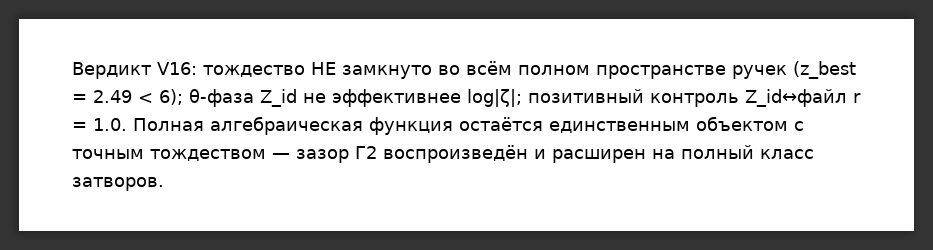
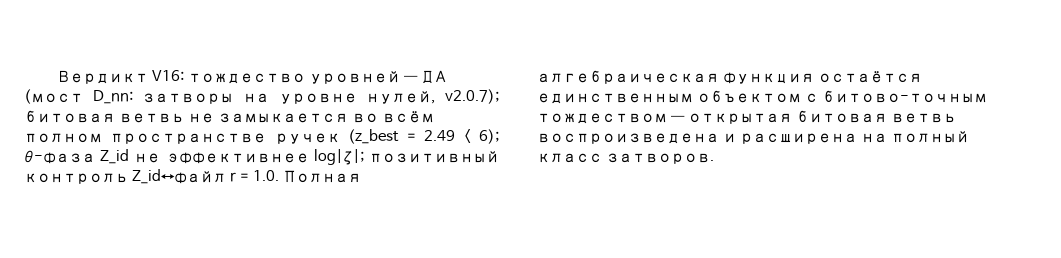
[311,62,432,79] НЕ замкнуто -> [309,70,448,84] [24,89,499,104] [24,110,348,123] уровней — ДА (мост D_nn: затворы на уровне нулей, v2.0.7); битовая ветвь не замыкается
[72,149,144,159] точным -> [821,90,987,103] битово-точным
[296,145,646,163] зазор Г2 воспроизведён и расширен -> [687,110,956,124] [537,133,857,144] открытая битовая ветвь воспроизведена и расширена

